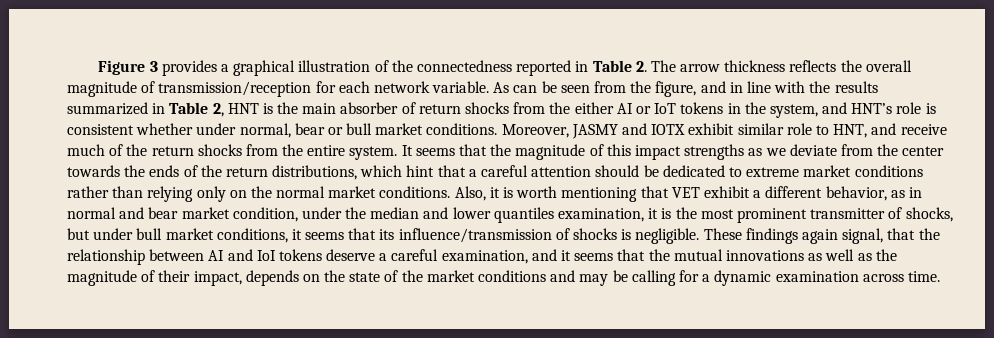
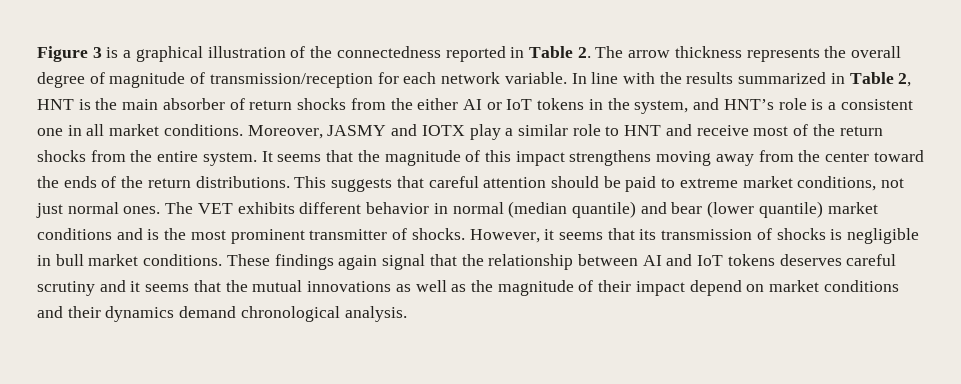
[161,60,217,76] provides -> [106,47,119,58] is
[789,60,837,72] reflects -> [746,48,820,62] represents
(912, 66) none -> [37,72,105,88] degree of
[493,81,743,97] As can be seen from the figure, and in -> [571,73,587,84] In
[67,123,373,138] consistent whether under normal, bear or bull -> [827,99,913,110] [37,124,105,136] a consistent one in all
[688,123,735,135] exhibit -> [469,124,514,140] play a
[833,124,868,138] HNT, -> [624,125,662,136] HNT
[67,144,105,156] much -> [753,126,789,136] most
[684,144,837,160] strengths as we deviate -> [569,150,754,166] strengthens moving away
[67,165,120,177] towards -> [873,150,924,162] toward
[272,165,477,180] distributions, which hint that a -> [195,176,424,192] distributions. This suggests that
[662,165,725,177] dedicated -> [625,176,657,192] paid
[854,165,923,177] [67,186,922,202] [67,207,659,223] conditions rather than relying only on the normal market conditions. Also, it is worth mentioning that VET exhibit a different behavior, as in normal and bear market condition, under the median and lower quantiles examination, it -> [797,176,905,191] [36,201,878,218] [37,228,143,240] conditions, not just normal ones. The VET exhibits different behavior in normal (median quantile) and bear (lower quantile) market conditions and
[905,207,953,222] [67,228,288,243] shocks, but under bull market conditions, -> [411,228,540,243] shocks. However,
[398,228,552,243] influence/transmission -> [661,229,753,240] transmission
[635,228,700,244] negligible. -> [847,228,920,244] [37,254,223,266] negligible in bull market conditions.
[842,228,884,244] signal, -> [382,254,426,270] signal
[256,249,528,264] IoI tokens deserve a careful examination, -> [697,254,897,266] [37,281,95,296] IoT tokens deserves careful scrutiny
[193,270,940,286] impact, depends on the state of the market conditions and may be calling for a dynamic examination across time. -> [635,280,899,296] [37,306,407,322] impact depend on market conditions and their dynamics demand chronological analysis.

